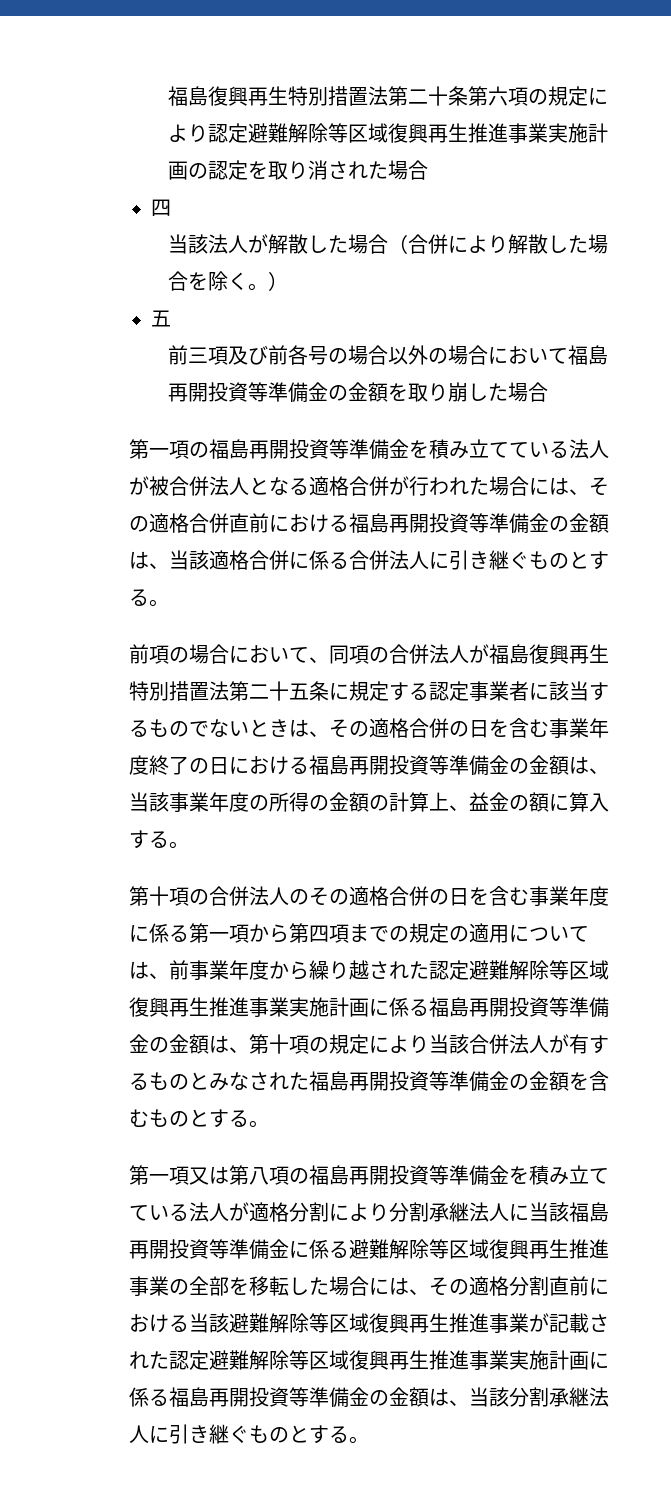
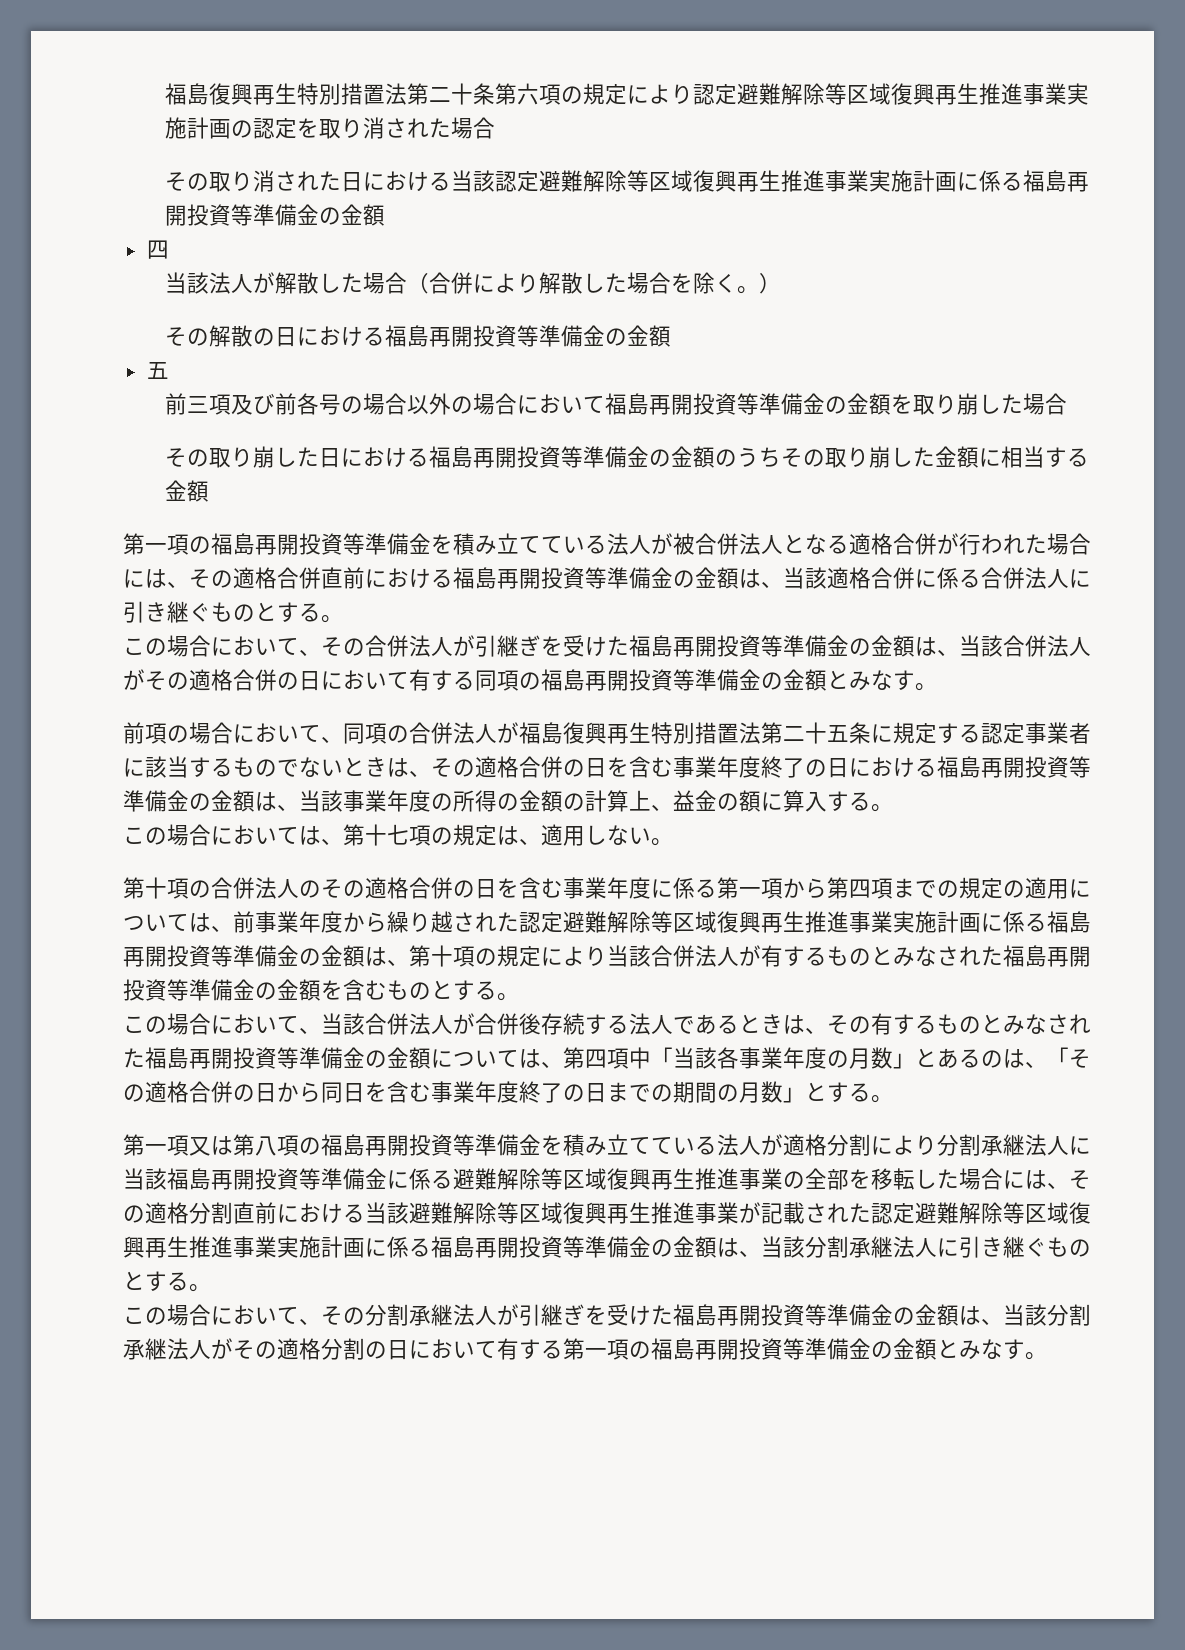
(429, 170) none -> [164,170,1089,192] [164,204,385,226] // その取り消された日における当該認定避難解除等区域復興再生推進事業実施計画に係る福島再開投資等準備金の金額
(289, 281) none -> [164,325,671,347] // その解散の日における福島再開投資等準備金の金額
(549, 392) none -> [164,446,1089,468] [164,480,209,502] // その取り崩した日における福島再開投資等準備金の金額のうちその取り崩した金額に相当する金額
(170, 603) none -> [122,635,1091,657] [122,669,937,691] // この場合において、その合併法人が引継ぎを受けた福島再開投資等準備金の金額は、当該合併法人がその適格合併の日において有する同項の福島再開投資等準備金の金額とみなす。
(190, 845) none -> [122,824,673,846] // この場合においては、第十七項の規定は、適用しない。
(270, 1124) none -> [122,1013,1091,1035] [122,1047,1091,1069] [122,1081,893,1103] // この場合において、当該合併法人が合併後存続する法人であるときは、その有するものとみなされた福島再開投資等準備金の金額については、第四項中「当該各事業年度の月数」とあるのは、「その適格合併の日から同日を含む事業年度終了の日までの期間の月数」とする。
(370, 1440) none -> [122,1304,1091,1326] [122,1338,1047,1360] // この場合において、その分割承継法人が引継ぎを受けた福島再開投資等準備金の金額は、当該分割承継法人がその適格分割の日において有する第一項の福島再開投資等準備金の金額とみなす。

